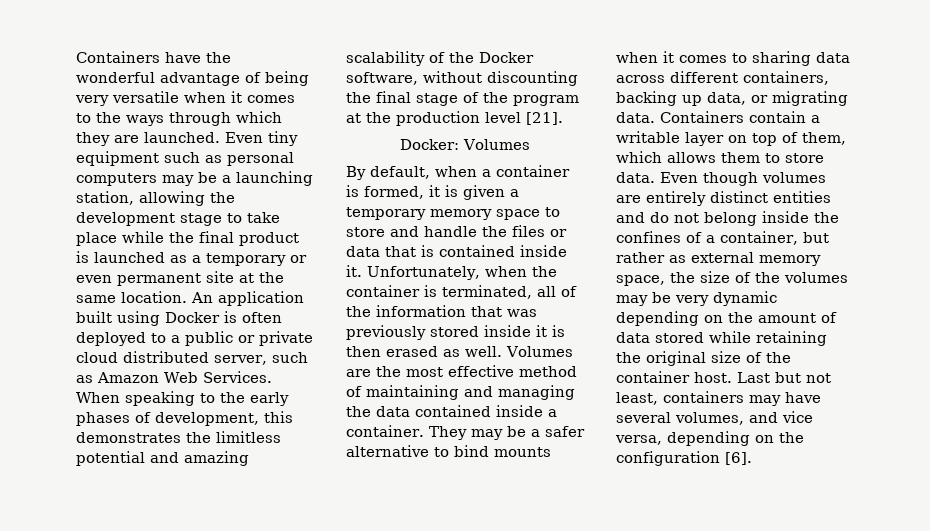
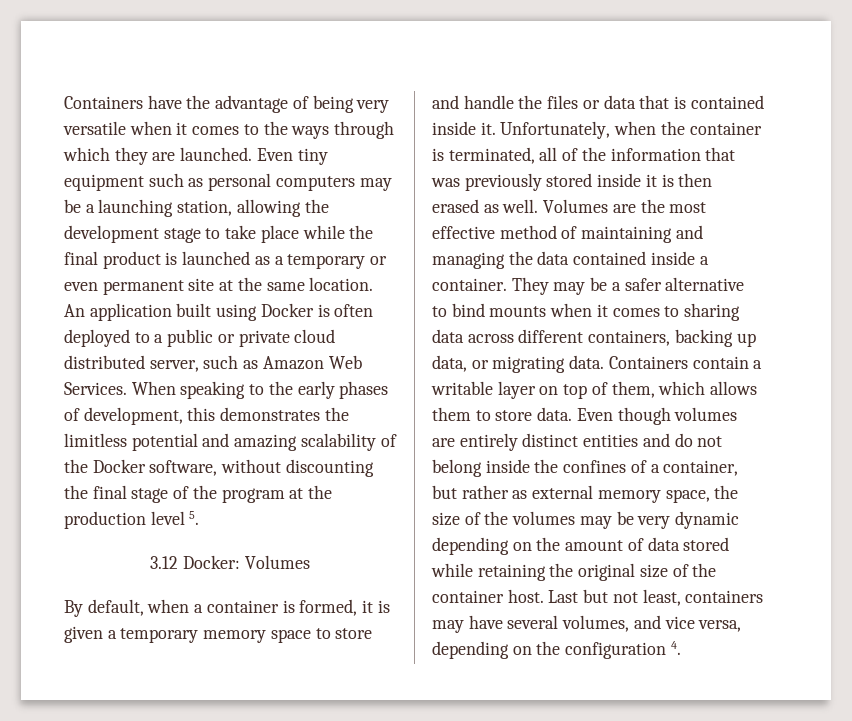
[76,72,155,83] wonderful -> (211, 102) none
[526,112,563,125] [21]. // -> [189,511,200,525] [150,556,179,569] 5. // 3.12
[725,452,752,465] [6]. -> [670,641,681,655] 4.

